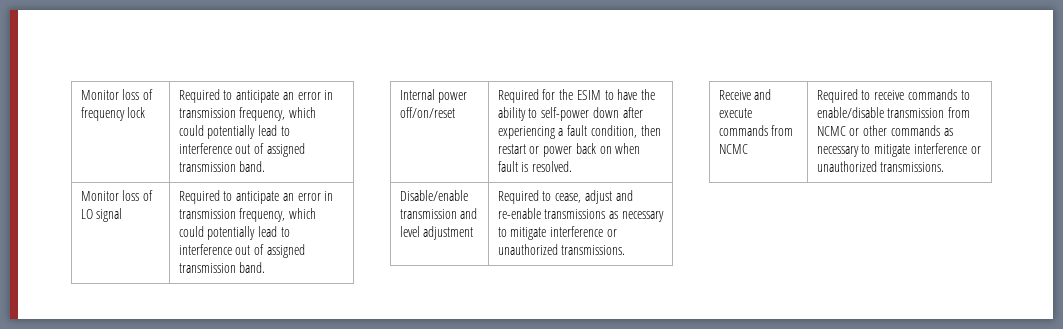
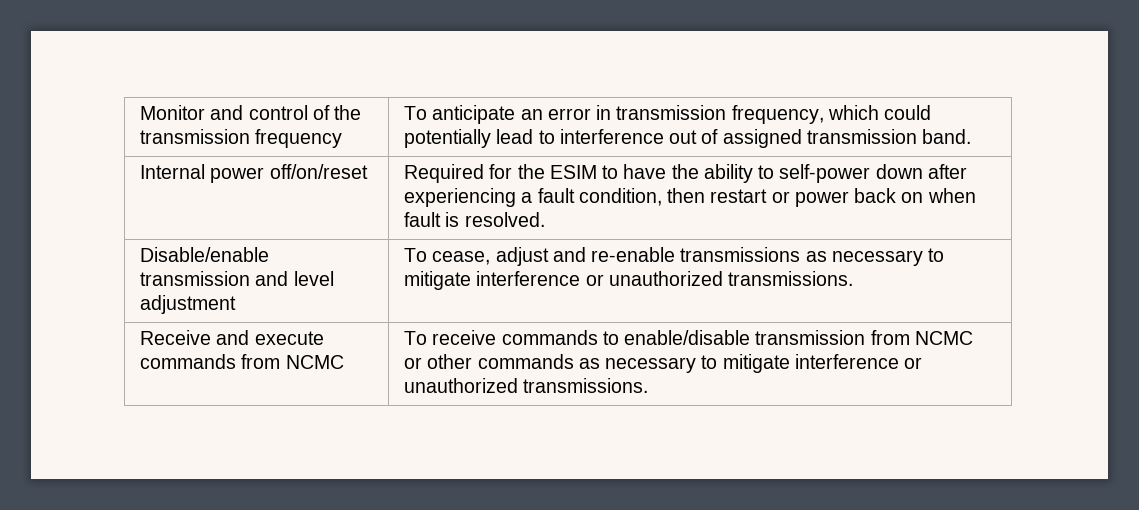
[80,89,154,100] [80,107,146,121] [178,89,334,103] [178,107,317,121] [178,125,290,139] [178,143,305,157] [178,161,266,172] [80,190,154,201] [80,208,123,222] [178,190,233,204] Monitor loss of frequency lock | Required to anticipate an error in transmission frequency, which could potentially lead to interference out of assigned transmission band. // Monitor loss of LO signal | Required to -> [140,105,362,120] [140,129,343,148] [404,106,428,120] Monitor and control of the transmission frequency | To
[497,190,552,204] Required to -> [404,248,428,262] To
[816,89,871,103] Required to -> [404,331,428,345] To

